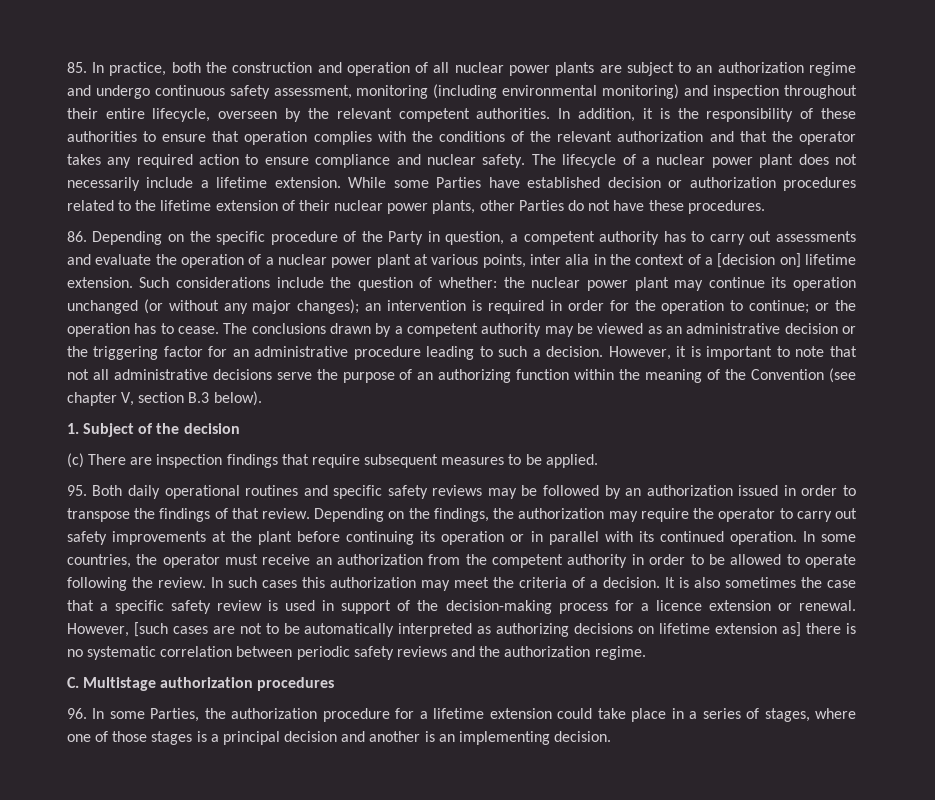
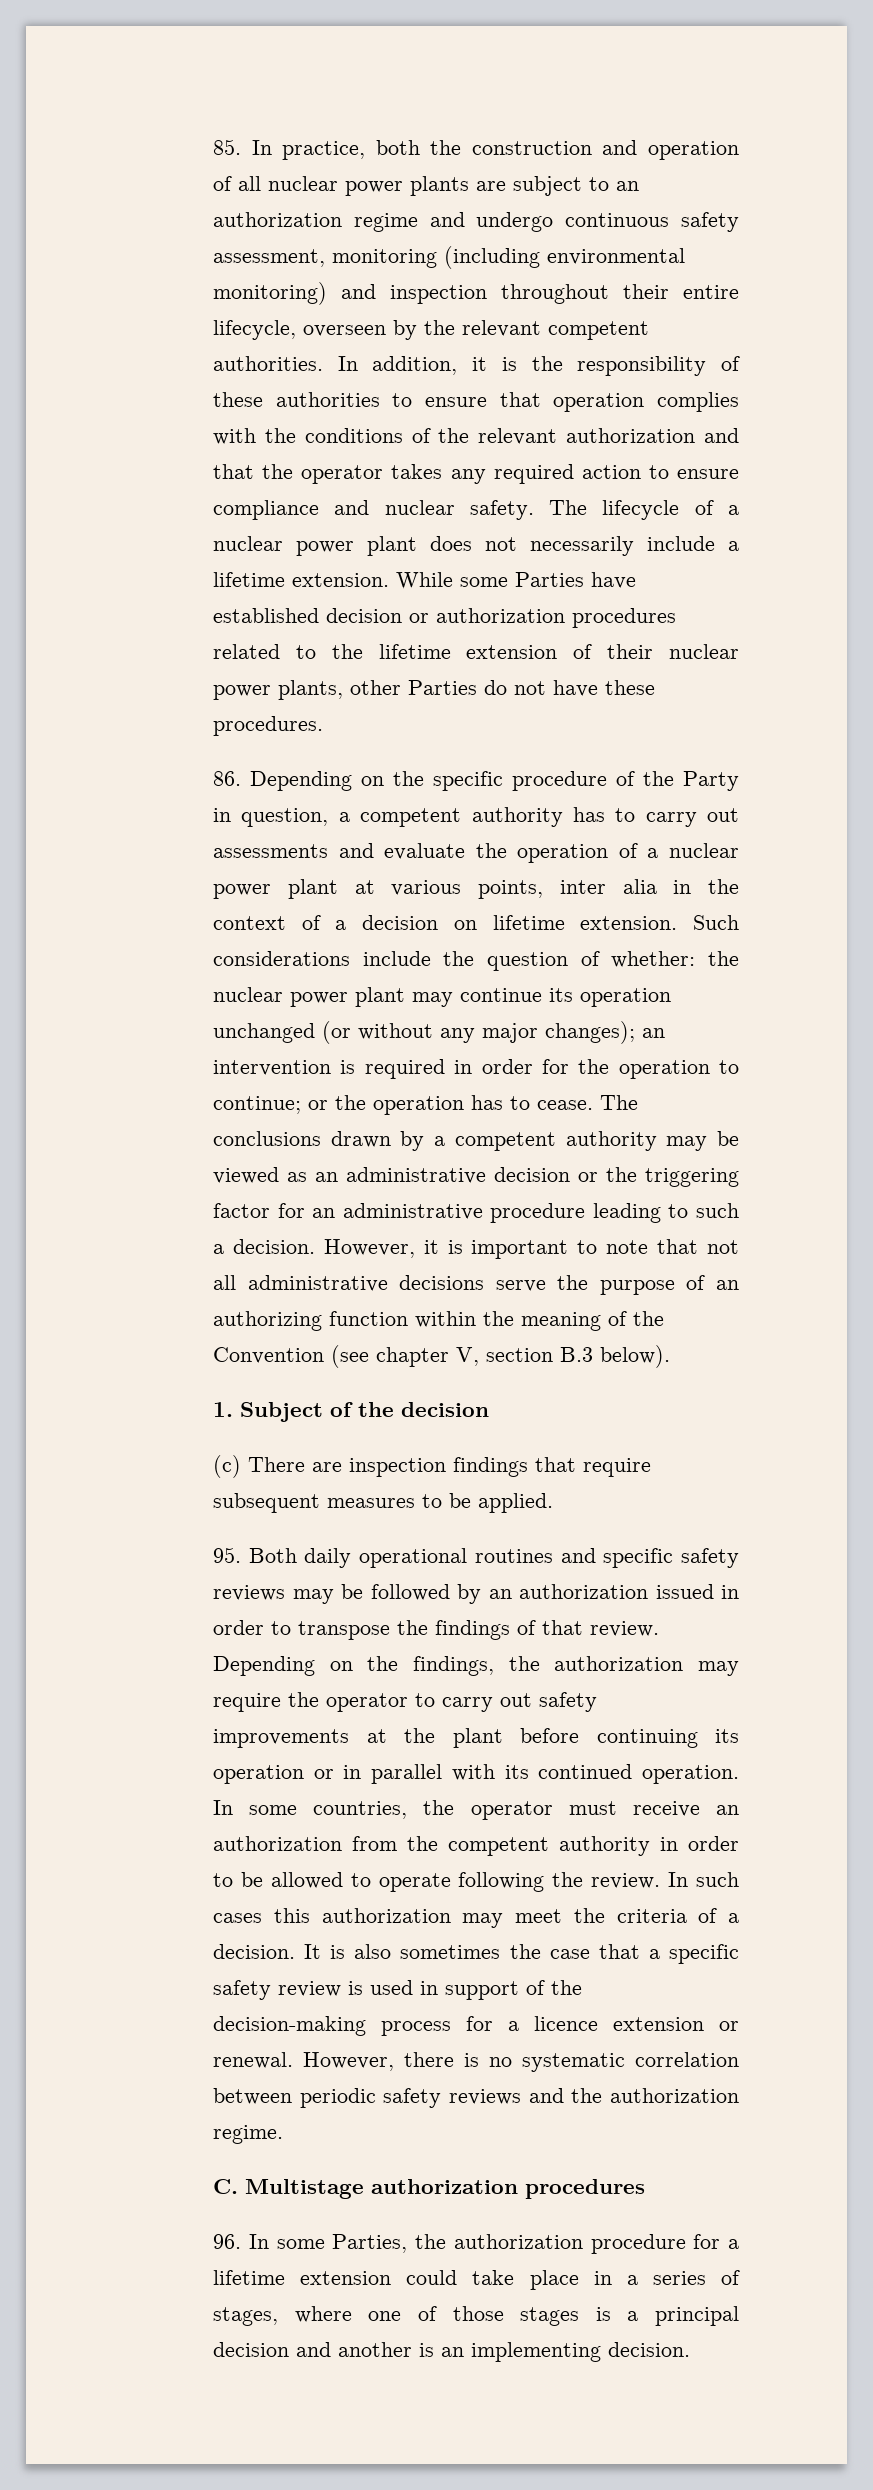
[717,253,801,268] [decision on] -> [362,915,477,930] decision on
[133,622,802,637] [such cases are not to be automatically interpreted as authorizing decisions on lifetime extension as] -> (395, 2061) none

